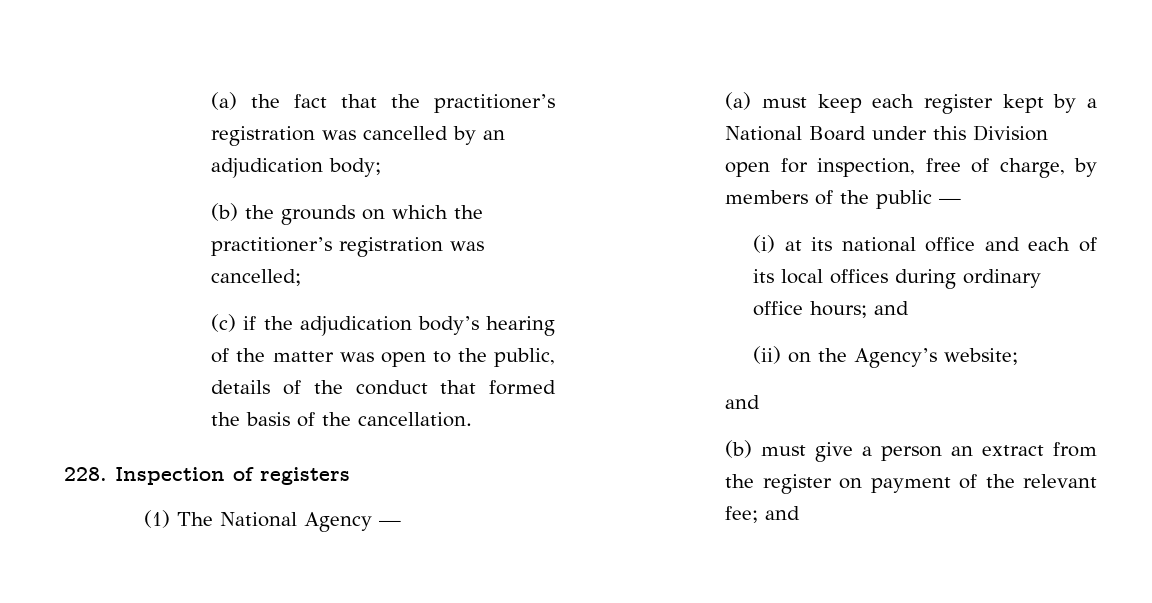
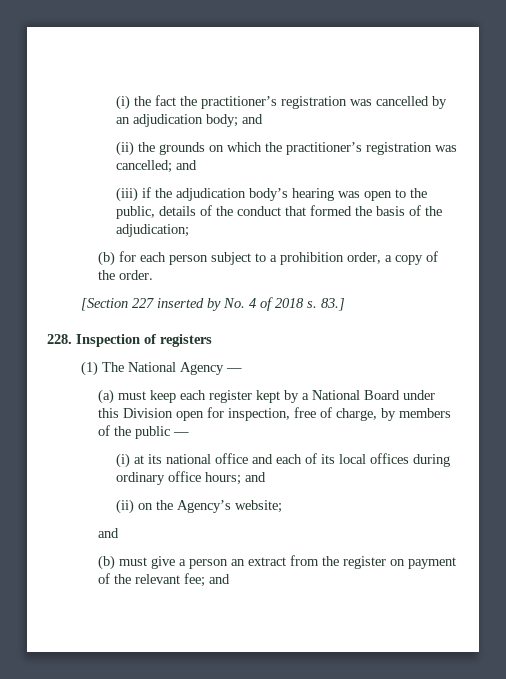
[211,92,238,110] (a) -> [115,95,130,110] (i)
[341,94,378,108] that -> (176, 100) none
[211,203,239,221] // (b) -> [241,114,263,124] [115,141,134,156] and // (ii)
[211,314,237,332] // (c) -> [175,160,197,170] [115,187,138,202] and // (iii)
[211,348,334,363] of the matter -> (334, 194) none
[358,412,473,427] cancellation. -> [115,224,189,237] [98,251,439,266] [98,270,154,280] [81,297,346,311] adjudication; // (b) for each person subject to a prohibition order, a copy of the order. // [Section 227 inserted by No. 4 of 2018 s. 83.]

